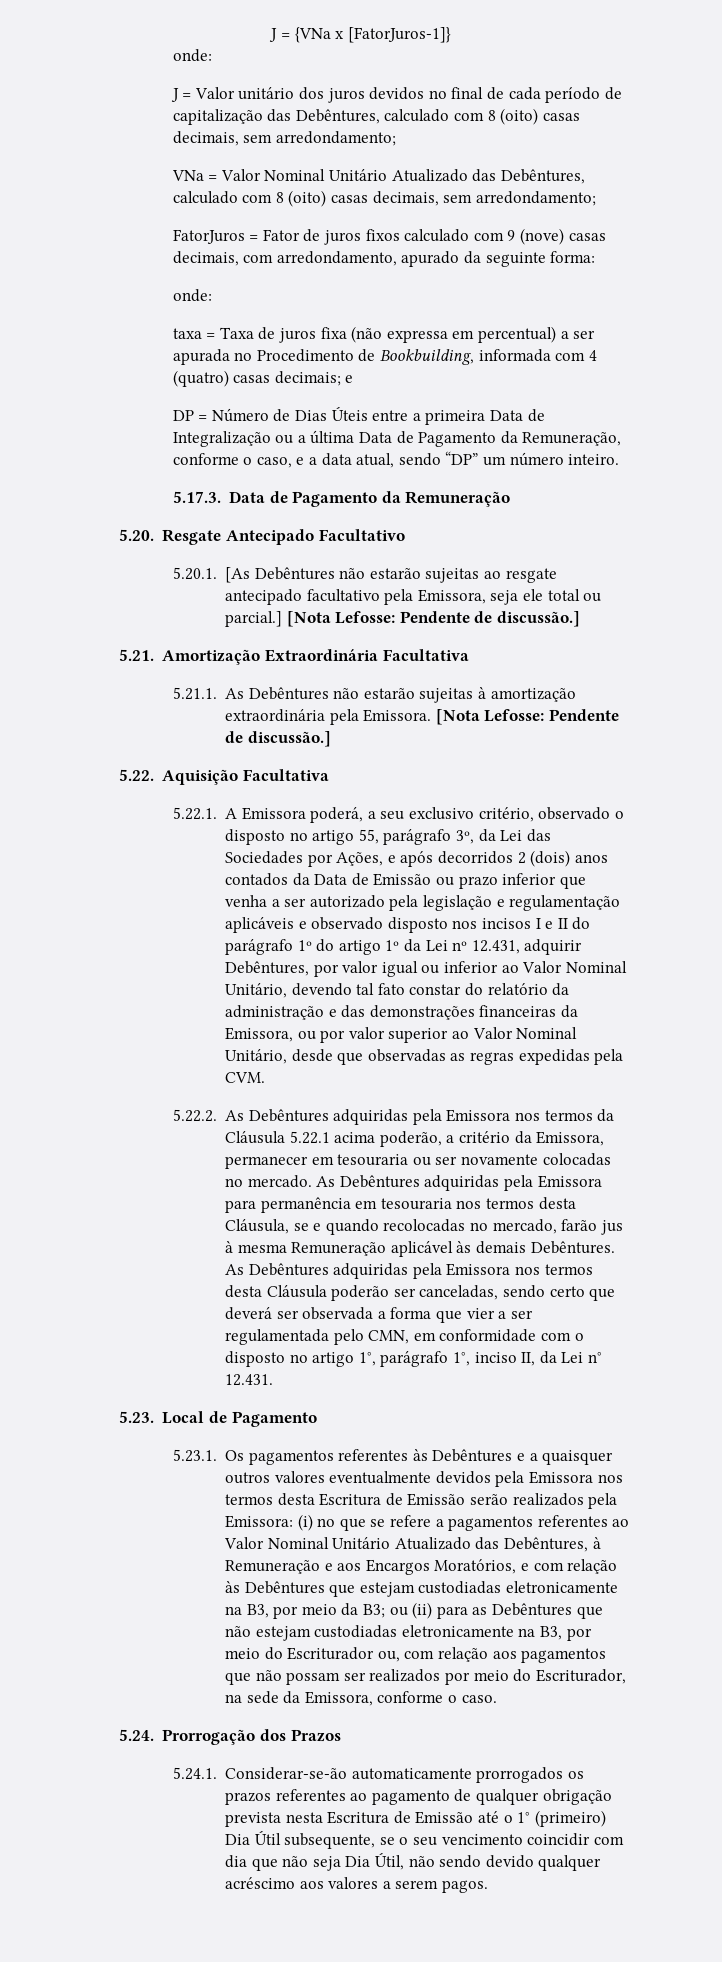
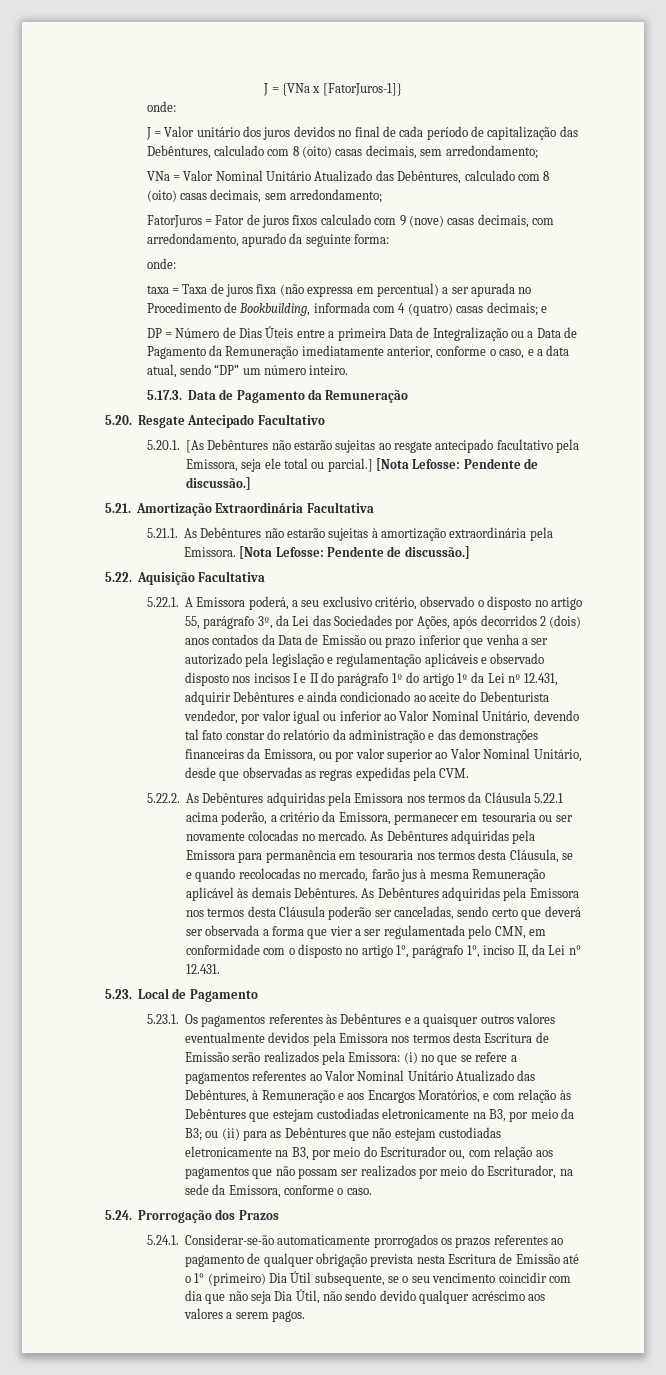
[310,430,622,447] última Data de Pagamento da Remuneração, -> [536,327,578,338] [146,345,434,359] Data de Pagamento da Remuneração imediatamente anterior,
[387,855,396,863] e -> (450, 622) none
[225,961,310,976] Debêntures, -> [233,691,549,702] [183,710,238,724] Debêntures e ainda condicionado ao aceite do Debenturista vendedor,

